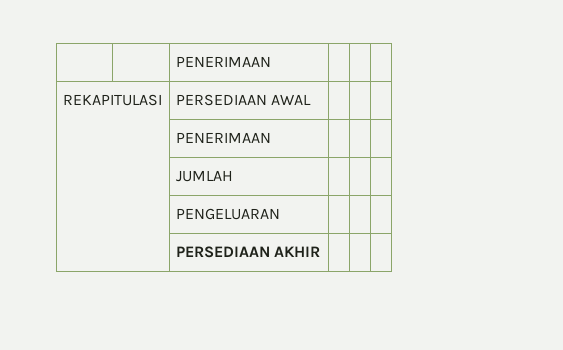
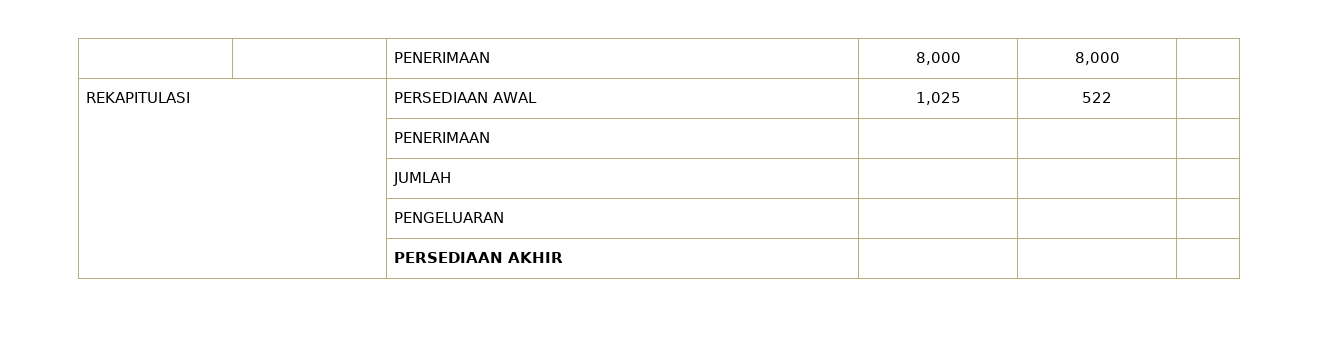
[175,56,271,67] | | PENERIMAAN | | -> [394,52,491,63] [915,52,961,65] [1074,52,1120,65] | | PENERIMAAN | 8,000 | 8,000
(311, 99) | -> [915,92,961,105] [1082,92,1112,103] 1,025 | 522

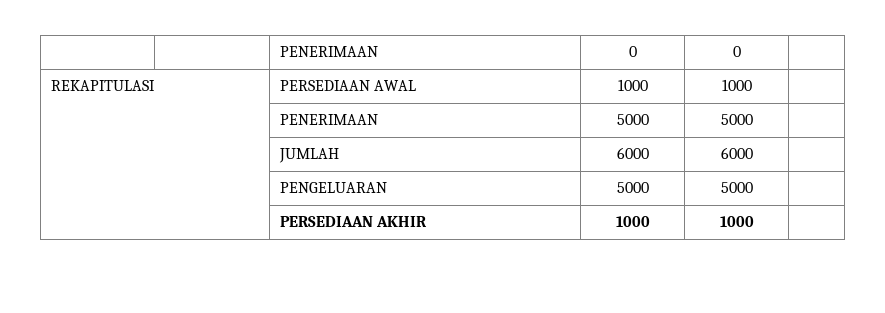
[394,52,491,63] [915,52,961,65] [1074,52,1120,65] | | PENERIMAAN | 8,000 | 8,000 -> [280,46,379,57] [628,46,637,57] [732,46,741,57] | | PENERIMAAN | 0 | 0
[915,92,961,105] [1082,92,1112,103] [394,132,491,143] 1,025 | 522 | // | PENERIMAAN | | -> [617,79,648,91] [721,79,752,91] [280,114,379,125] [616,114,649,125] [720,114,753,125] 1000 | 1000 | // | PENERIMAAN | 5000 | 5000
(452, 179) | -> [616,147,649,159] [720,147,753,159] 6000 | 6000
(505, 217) | -> [616,182,649,193] [720,182,753,193] 5000 | 5000
(564, 257) | -> [615,216,650,227] [719,216,754,227] 1000 | 1000

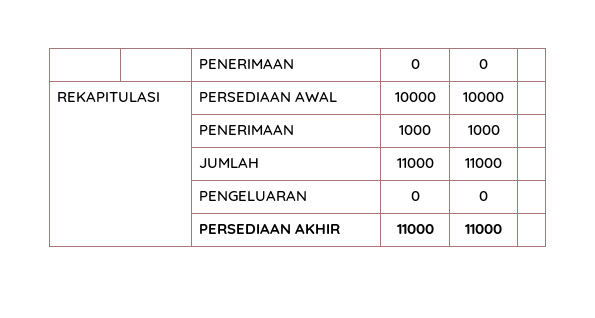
[617,79,648,91] [721,79,752,91] [280,114,379,125] [616,114,649,125] [720,114,753,125] | 1000 | 1000 | // | PENERIMAAN | 5000 | 5000 | -> [394,92,436,102] [463,92,504,102] [198,124,294,135] [399,125,431,135] [467,125,500,135] | 10000 | 10000 | // | PENERIMAAN | 1000 | 1000 |
[616,147,649,159] [720,147,753,159] 6000 | 6000 -> [396,158,434,168] [465,158,502,168] 11000 | 11000
[616,182,649,193] [720,182,753,193] 5000 | 5000 -> [410,191,420,201] [479,191,488,201] 0 | 0
[615,216,650,227] [719,216,754,227] 1000 | 1000 -> [396,224,434,234] [465,224,502,234] 11000 | 11000

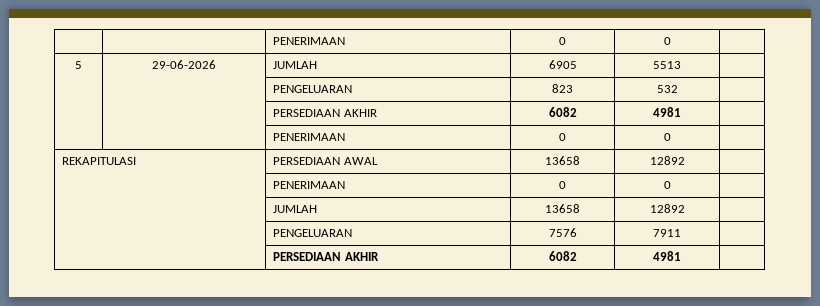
[198,58,294,69] [410,59,420,69] [479,59,488,69] | | PENERIMAAN | 0 | 0 | -> [273,37,346,45] [559,37,566,45] [663,37,671,45] [75,61,82,69] [152,60,216,69] [273,61,318,69] [548,60,577,69] [653,61,681,69] [273,85,353,93] [552,84,573,93] [656,85,678,93] [273,109,377,117] [548,107,577,117] [653,107,681,117] [273,133,346,141] [559,133,566,141] [663,133,671,141] | | PENERIMAAN | 0 | 0 | // 5 | 29-06-2026 | JUMLAH | 6905 | 5513 | // | | PENGELUARAN | 823 | 532 | // | | PERSEDIAAN AKHIR | 6082 | 4981 | // | | PENERIMAAN | 0 | 0 |
[394,92,436,102] [463,92,504,102] [198,124,294,135] [399,125,431,135] [467,125,500,135] [198,157,259,168] [396,158,434,168] [465,158,502,168] [198,190,307,201] [410,191,420,201] [479,191,488,201] [198,223,340,234] [396,224,434,234] [465,224,502,234] 10000 | 10000 | // | PENERIMAAN | 1000 | 1000 | // | JUMLAH | 11000 | 11000 | // | PENGELUARAN | 0 | 0 | // | PERSEDIAAN AKHIR | 11000 | 11000 -> [545,156,580,165] [649,156,685,165] [273,181,346,189] [559,181,566,189] [663,181,671,189] [273,205,318,213] [545,204,580,213] [649,204,685,213] [273,229,353,237] [548,228,577,237] [653,229,681,237] [273,252,379,261] [548,251,577,261] [653,251,681,261] 13658 | 12892 | // | PENERIMAAN | 0 | 0 | // | JUMLAH | 13658 | 12892 | // | PENGELUARAN | 7576 | 7911 | // | PERSEDIAAN AKHIR | 6082 | 4981

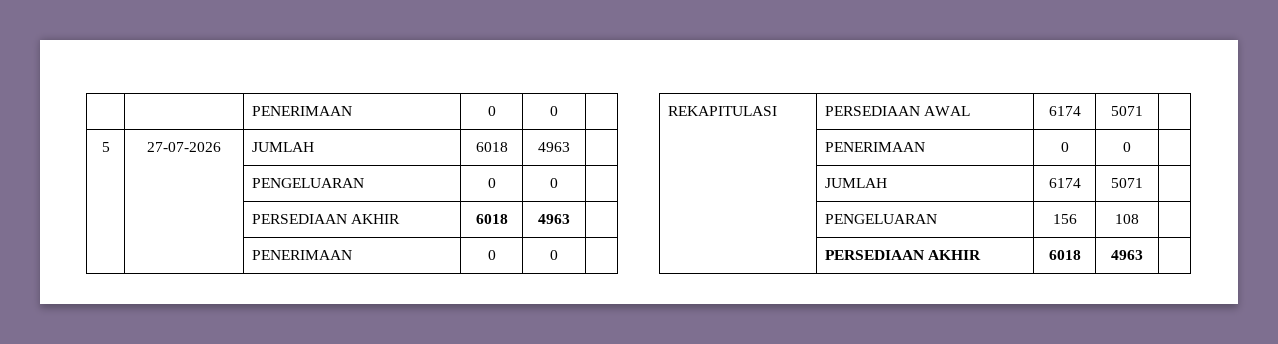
[152,60,216,69] [273,61,318,69] [548,60,577,69] [653,61,681,69] [273,85,353,93] [552,84,573,93] [656,85,678,93] [273,109,377,117] [548,107,577,117] [653,107,681,117] 29-06-2026 | JUMLAH | 6905 | 5513 | // | | PENGELUARAN | 823 | 532 | // | | PERSEDIAAN AKHIR | 6082 | 4981 -> [147,142,221,152] [251,142,314,152] [475,142,508,152] [538,142,570,152] [251,178,364,188] [487,178,496,188] [550,178,558,188] [251,214,401,224] [475,214,508,224] [538,214,570,224] 27-07-2026 | JUMLAH | 6018 | 4963 | // | | PENGELUARAN | 0 | 0 | // | | PERSEDIAAN AKHIR | 6018 | 4963
[545,156,580,165] [649,156,685,165] 13658 | 12892 -> [1048,106,1081,116] [1111,106,1143,116] 6174 | 5071
[545,204,580,213] [649,204,685,213] [273,229,353,237] [548,228,577,237] [653,229,681,237] [273,252,379,261] [548,251,577,261] [653,251,681,261] 13658 | 12892 | // | PENGELUARAN | 7576 | 7911 | // | PERSEDIAAN AKHIR | 6082 | 4981 -> [1048,178,1081,188] [1111,178,1143,188] [824,214,937,224] [1052,214,1077,224] [1115,214,1139,224] [824,250,982,260] [1048,250,1081,260] [1111,250,1143,260] 6174 | 5071 | // | PENGELUARAN | 156 | 108 | // | PERSEDIAAN AKHIR | 6018 | 4963

